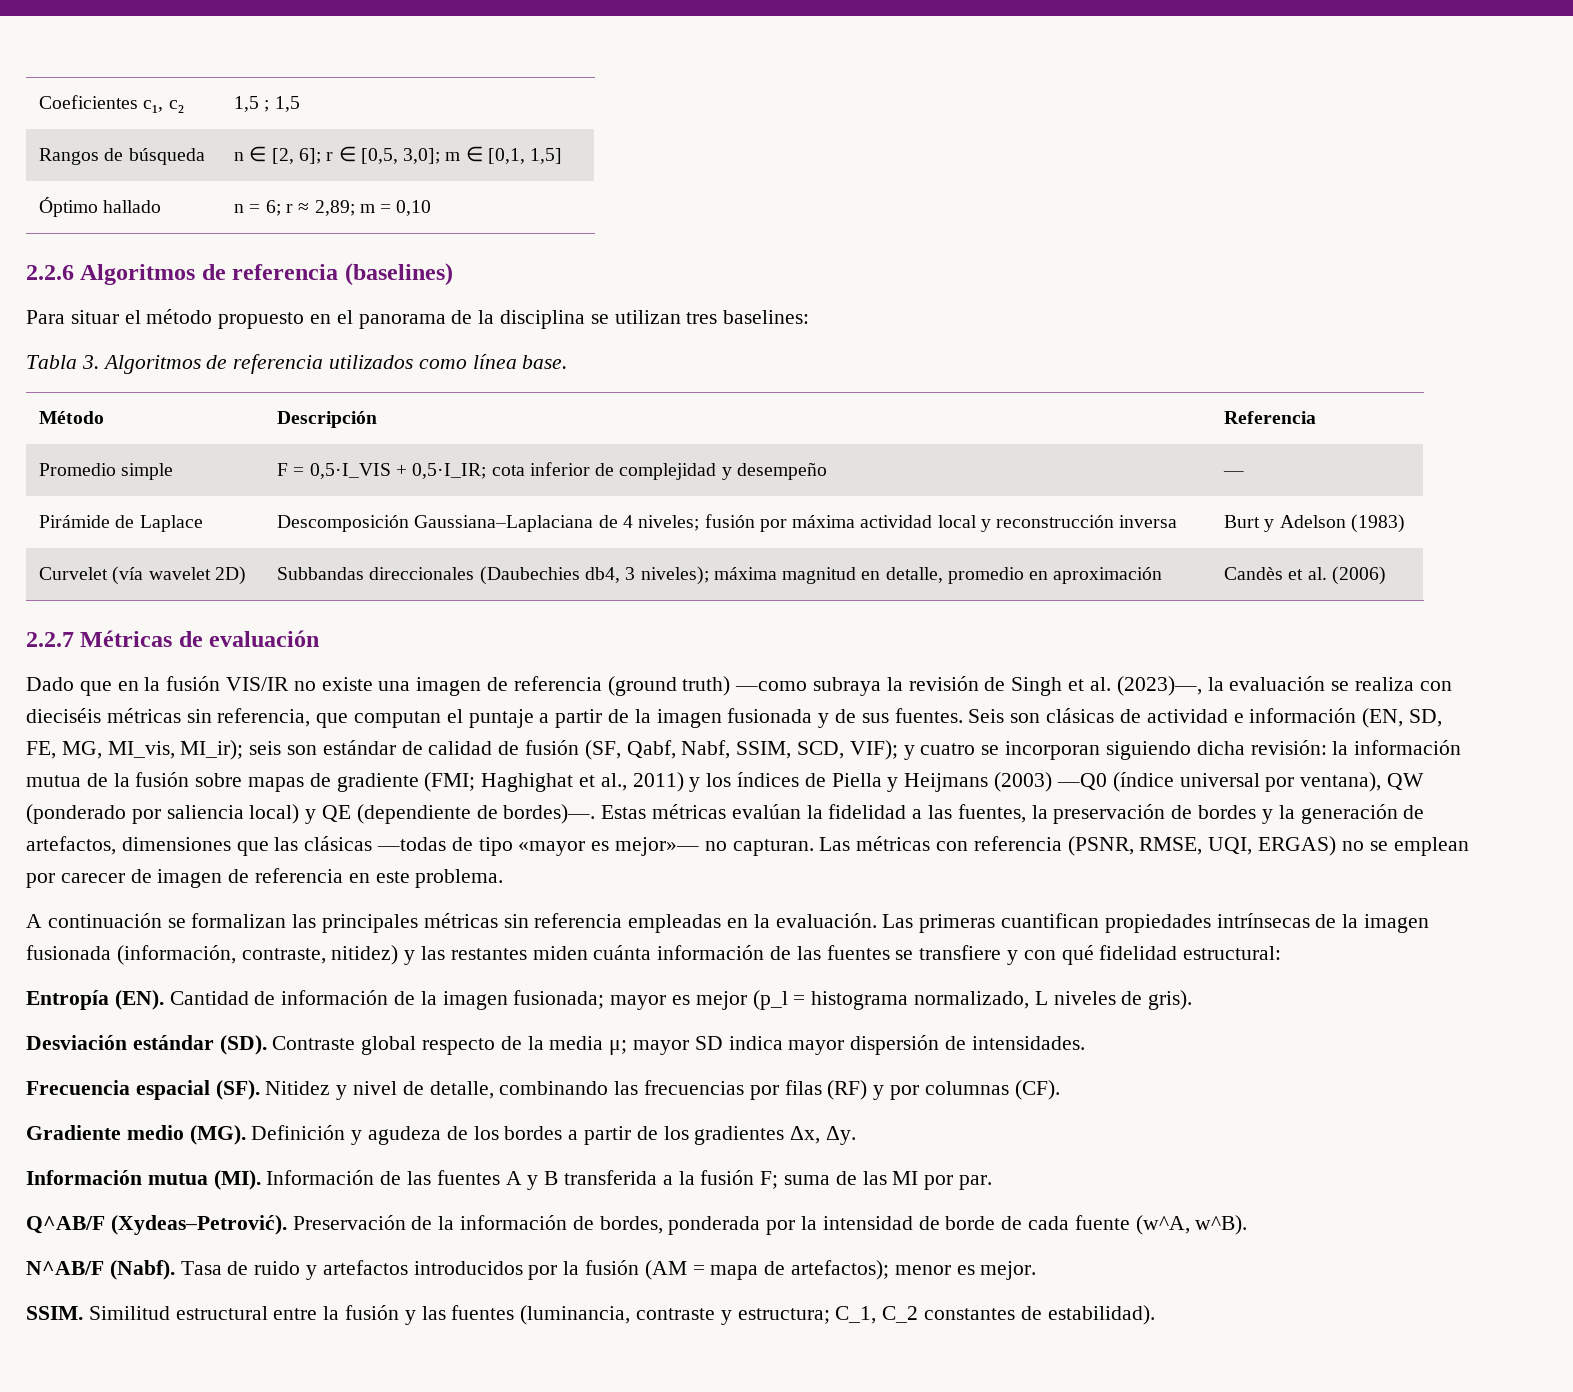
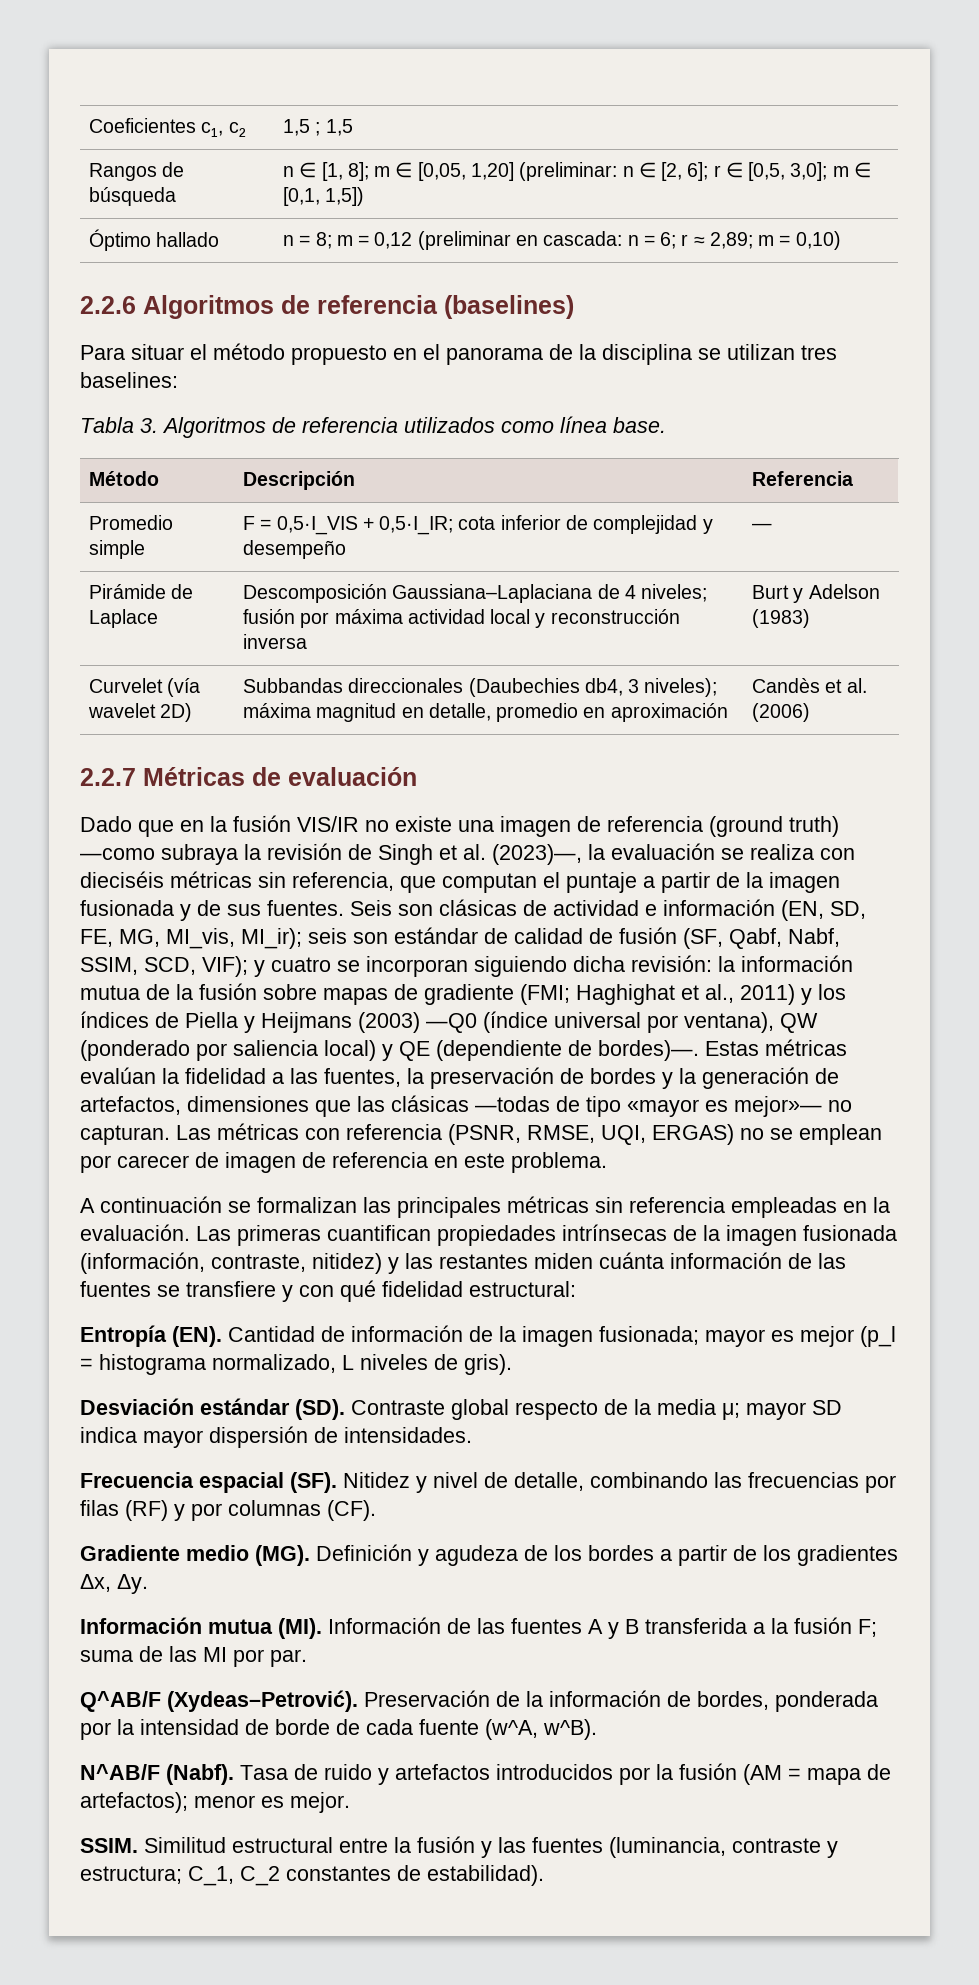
(267, 154) none -> [321,162,656,181] [1, 8]; m ∈ [0,05, 1,20] (preliminar: n ∈
[530,148,563,164] 1,5] -> [325,187,365,206] 1,5])
(261, 208) none -> [315,231,655,250] 8; m = 0,12 (preliminar en cascada: n =
[396,200,432,216] 0,10 -> [795,231,841,250] 0,10)

